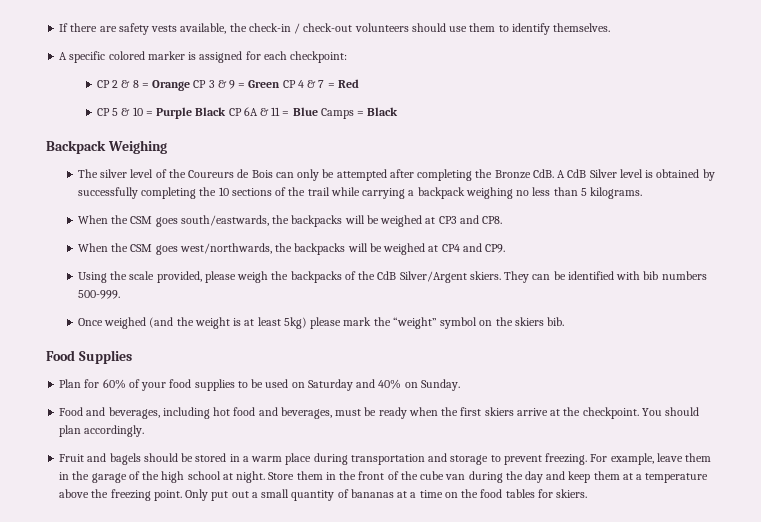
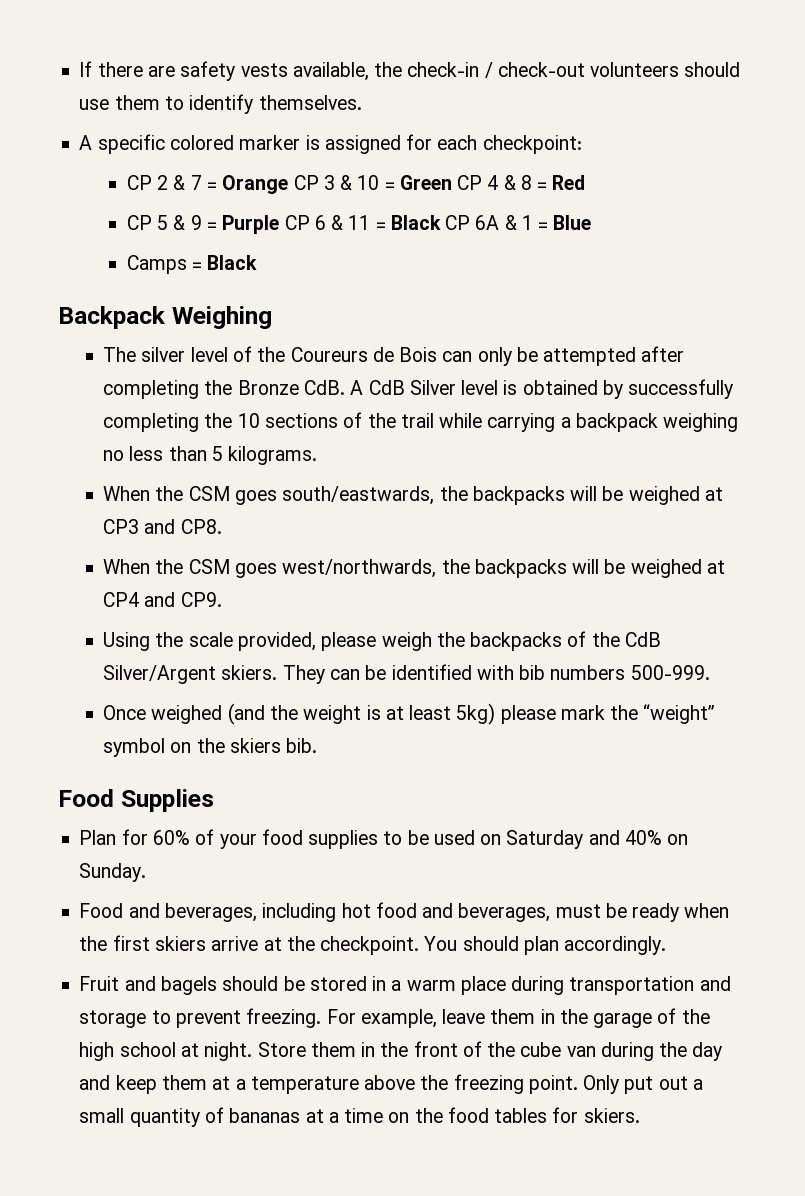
[132,80,139,88] 8 -> [190,175,202,190] 7
[228,80,235,89] 9 -> [357,175,380,190] 10
[318,80,325,88] 7 -> [520,175,532,190] 8
[132,107,143,116] 10 -> [190,215,202,230] 9
(193, 113) none -> [284,215,386,230] CP 6 & 11 =
[271,107,281,116] 11 -> [521,215,533,230] 1
(318, 111) none -> (592, 222) //

